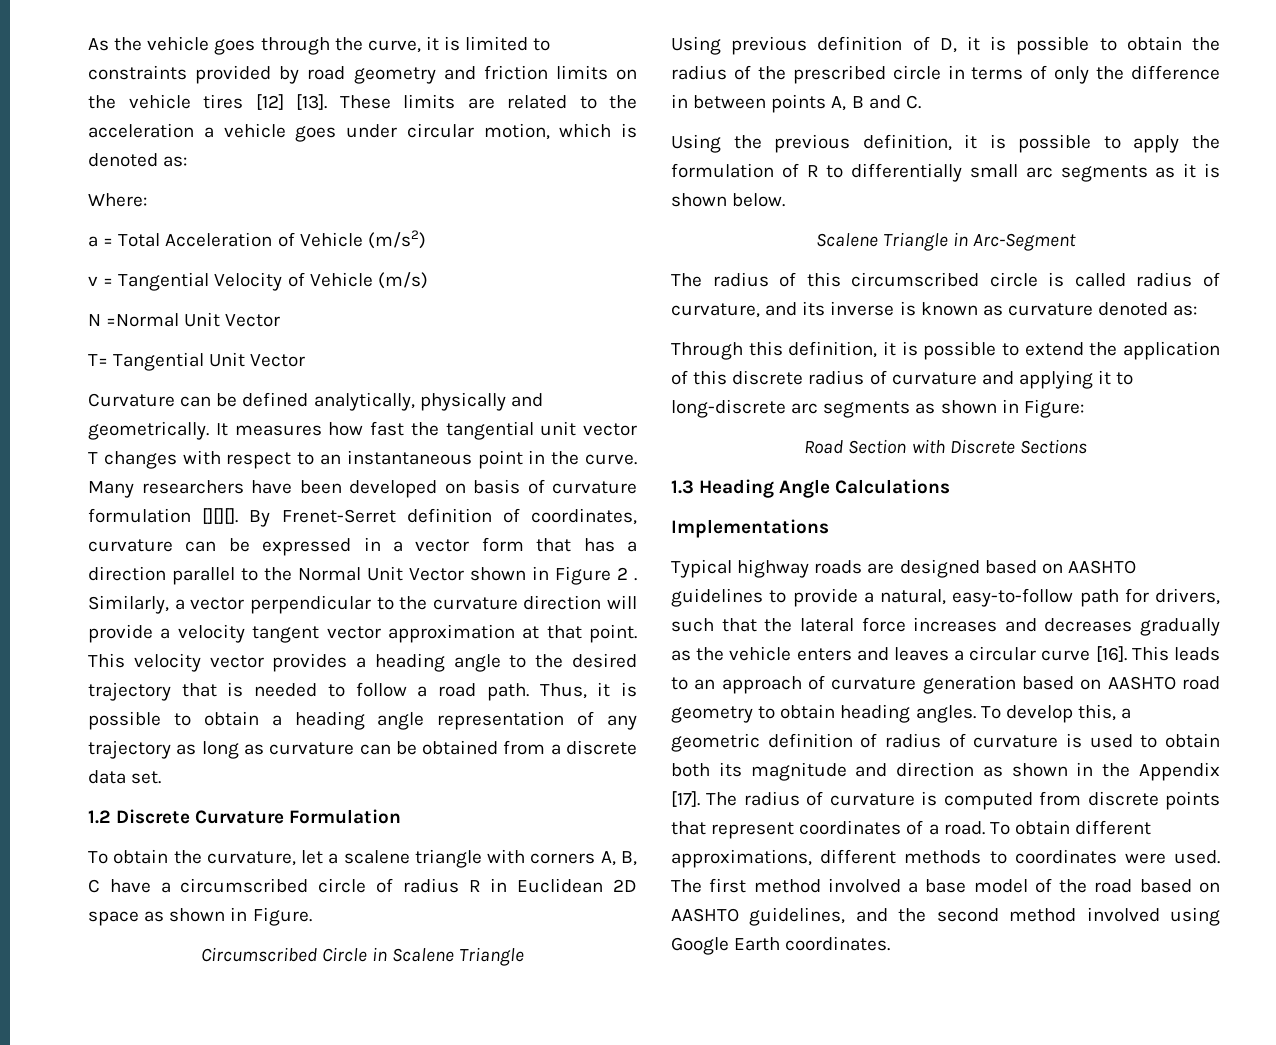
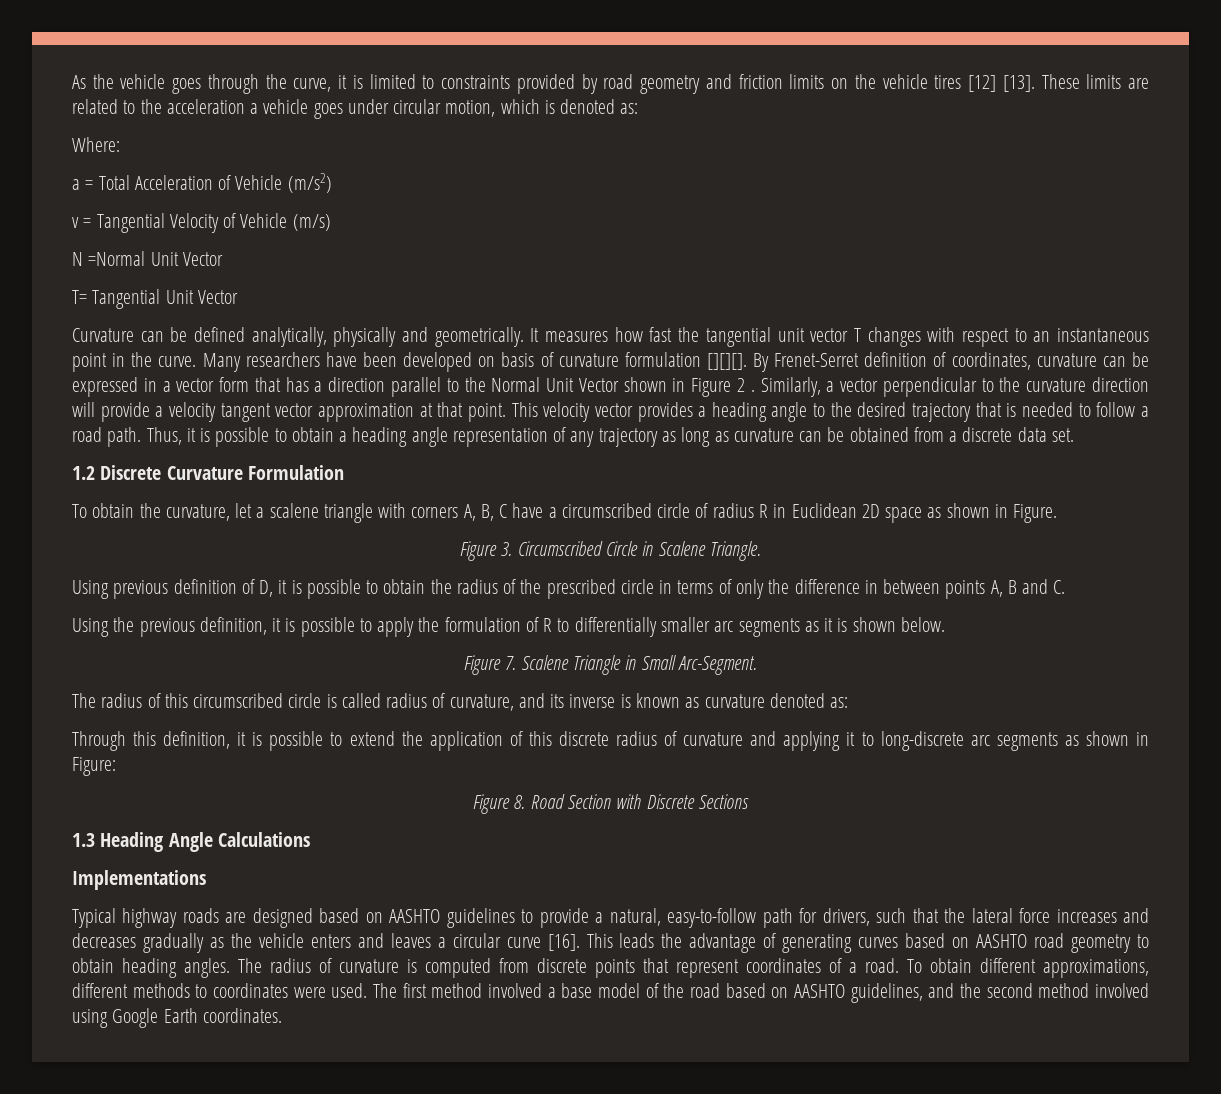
(312, 916) none -> [460,541,513,561] Figure 3.
[459,947,525,966] Triangle -> [709,541,761,561] Triangle.
[970,164,1018,178] small -> [660,617,710,632] smaller
(786, 200) none -> [464,655,517,675] Figure 7.
[973,233,1077,251] Arc-Segment -> [641,655,757,675] Small Arc-Segment.
(1084, 408) none -> [473,794,526,814] Figure 8.
[671,675,1016,694] to an approach of curvature generation -> [661,933,899,953] the advantage of generating curves
[980,704,1132,723] [671,733,1221,752] [671,762,1220,781] [671,791,700,807] To develop this, a geometric definition of radius of curvature is used to obtain both its magnitude and direction as shown in the Appendix [17]. -> (231, 968) none

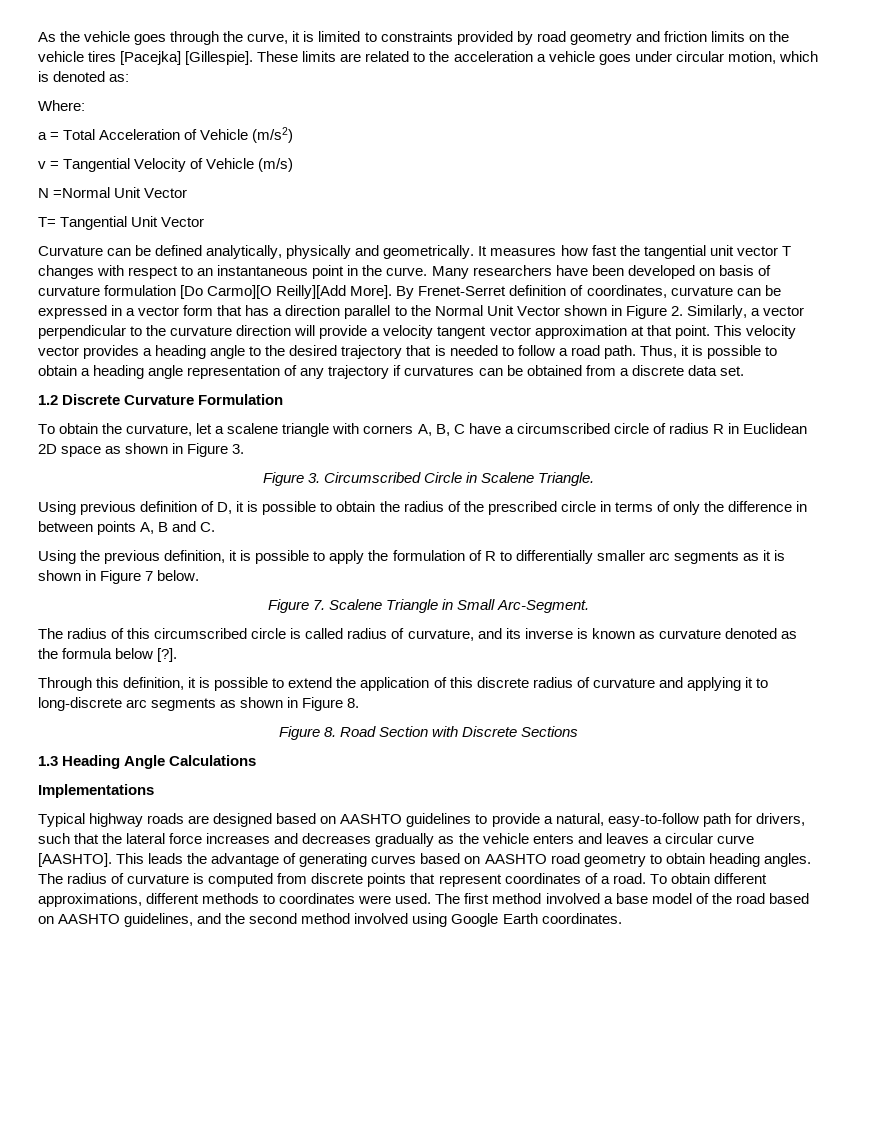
[968,75,1035,92] [12] [13]. -> [120,51,254,65] [Pacejka] [Gillespie].
[706,353,747,370] [][][]. -> [180,285,393,299] [Do Carmo][O Reilly][Add More].
[737,378,755,392] 2 . -> [670,306,683,316] 2.
[661,427,794,447] as long as curvature -> [393,365,475,376] if curvatures
[1013,504,1058,523] Figure. -> [187,443,245,457] Figure 3.
(896, 624) none -> [85,570,154,584] in Figure 7
[830,697,849,708] as: -> [780,631,797,639] [38,648,178,662] as the formula below [?].
[72,757,116,776] Figure: -> [302,697,360,711] Figure 8.
[547,934,580,951] [16]. -> [38,853,112,867] [AASHTO].

